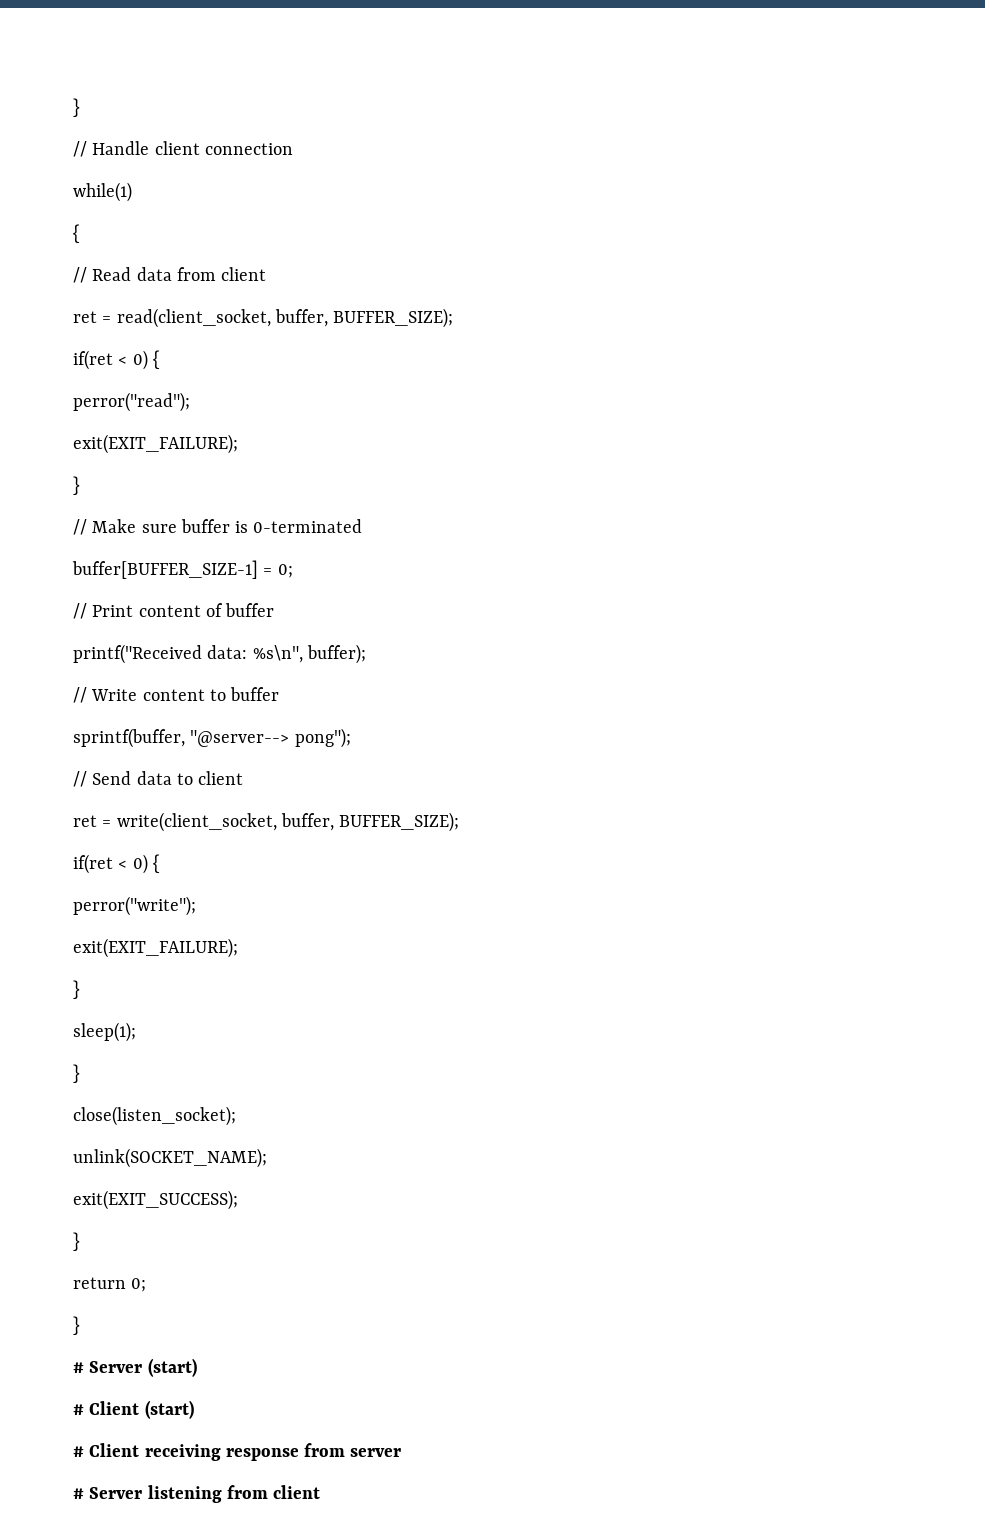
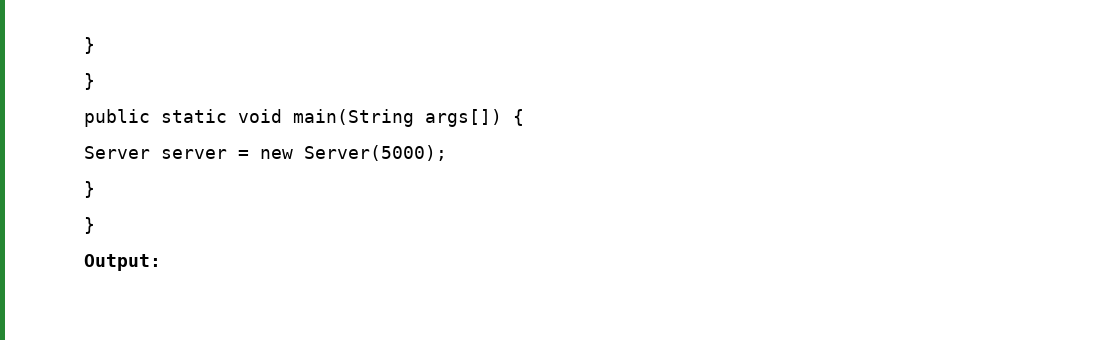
[73,98,80,117] [73,141,293,157] [73,182,132,202] [73,224,80,243] [73,267,267,283] [73,308,454,328] [73,350,160,370] [73,392,190,412] [73,434,238,454] [73,476,80,495] [73,519,363,535] [72,560,293,579] [73,603,275,619] [73,644,366,664] [73,687,280,703] [73,728,351,748] [73,771,244,787] [73,812,460,832] [73,854,160,874] [73,896,196,916] [73,938,238,958] [73,980,80,999] [73,1022,136,1042] [73,1064,80,1083] [73,1106,236,1126] [73,1148,267,1168] [73,1190,238,1210] [73,1232,80,1251] [73,1277,147,1292] [73,1316,80,1335] [73,1358,197,1377] [73,1400,194,1419] [73,1443,402,1461] [73,1485,321,1503] } // // Handle client connection // while(1) // { // // Read data from client // ret = read(client_socket, buffer, BUFFER_SIZE); // if(ret < 0) { // perror("read"); // exit(EXIT_FAILURE); // } // // Make sure buffer is 0-terminated // buffer[BUFFER_SIZE-1] = 0; // // Print content of buffer // printf("Received data: %s\n", buffer); // // Write content to buffer // sprintf(buffer, "@server--> pong"); // // Send data to client // ret = write(client_socket, buffer, BUFFER_SIZE); // if(ret < 0) { // perror("write"); // exit(EXIT_FAILURE); // } // sleep(1); // } // close(listen_socket); // unlink(SOCKET_NAME); // exit(EXIT_SUCCESS); // } // return 0; // } // # Server (start) // # Client (start) // # Client receiving response from server // # Server listening from client -> [84,37,95,54] [84,73,95,90] [84,109,524,127] [84,145,447,161] [84,181,95,198] [84,217,95,234] [84,254,161,271] } // } // public static void main(String args[]) { // Server server = new Server(5000); // } // } // Output:

